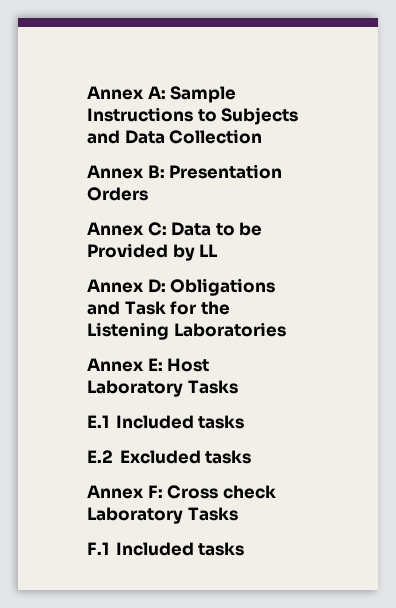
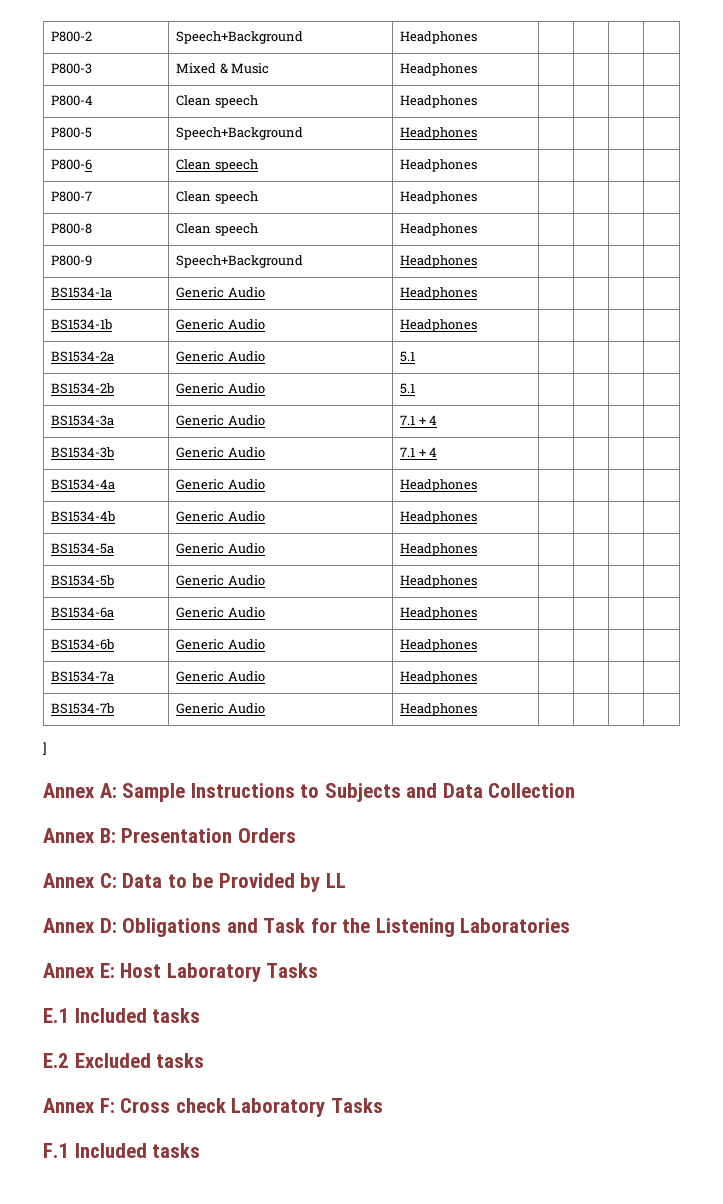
(87, 93) none -> [51,31,93,42] [176,31,304,44] [400,31,478,44] [51,63,93,74] [176,63,270,74] [400,63,478,76] [51,95,94,106] [176,95,258,108] [400,95,478,108] [51,127,93,138] [176,127,304,140] [400,127,478,140] [51,159,93,170] [176,159,258,172] [400,159,478,172] [51,191,93,202] [176,191,258,204] [400,191,478,204] [51,223,93,234] [176,223,258,236] [400,223,478,236] [51,255,93,266] [176,255,304,268] [400,255,478,268] [51,287,113,298] [176,287,265,298] [400,287,478,300] [51,319,113,330] [176,319,265,330] [400,319,478,332] [51,351,115,362] [176,351,265,362] [400,351,416,362] [51,383,115,394] [176,383,265,394] [400,383,416,394] [51,415,115,426] [176,415,265,426] [400,415,438,425] [51,447,115,458] [176,447,265,458] [400,447,438,457] [51,479,116,490] [176,479,265,490] [400,479,478,492] [51,511,116,522] [176,511,265,522] [400,511,478,524] [51,543,115,554] [176,543,265,554] [400,543,478,556] [51,575,115,586] [176,575,265,586] [400,575,478,588] [51,607,115,618] [176,607,265,618] [400,607,478,620] [51,639,115,650] [176,639,265,650] [400,639,478,652] [51,671,115,682] [176,671,265,682] [400,671,478,684] [51,703,115,714] [176,703,265,714] [400,703,478,716] [43,742,47,755] P800-2 | Speech+Background | Headphones | | | | // P800-3 | Mixed & Music | Headphones | | | | // P800-4 | Clean speech | Headphones | | | | // P800-5 | Speech+Background | Headphones | | | | // P800-6 | Clean speech | Headphones | | | | // P800-7 | Clean speech | Headphones | | | | // P800-8 | Clean speech | Headphones | | | | // P800-9 | Speech+Background | Headphones | | | | // BS1534-1a | Generic Audio | Headphones | | | | // BS1534-1b | Generic Audio | Headphones | | | | // BS1534-2a | Generic Audio | 5.1 | | | | // BS1534-2b | Generic Audio | 5.1 | | | | // BS1534-3a | Generic Audio | 7.1 + 4 | | | | // BS1534-3b | Generic Audio | 7.1 + 4 | | | | // BS1534-4a | Generic Audio | Headphones | | | | // BS1534-4b | Generic Audio | Headphones | | | | // BS1534-5a | Generic Audio | Headphones | | | | // BS1534-5b | Generic Audio | Headphones | | | | // BS1534-6a | Generic Audio | Headphones | | | | // BS1534-6b | Generic Audio | Headphones | | | | // BS1534-7a | Generic Audio | Headphones | | | | // BS1534-7b | Generic Audio | Headphones | | | | // ] //

